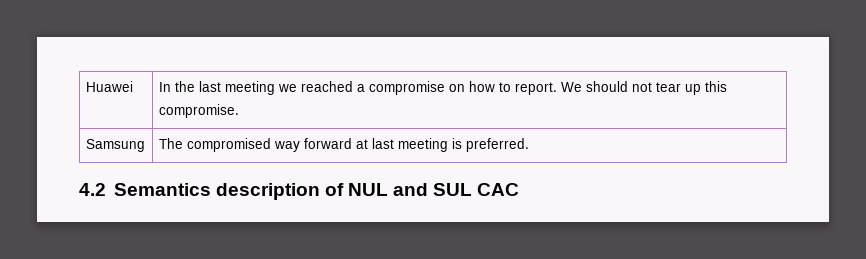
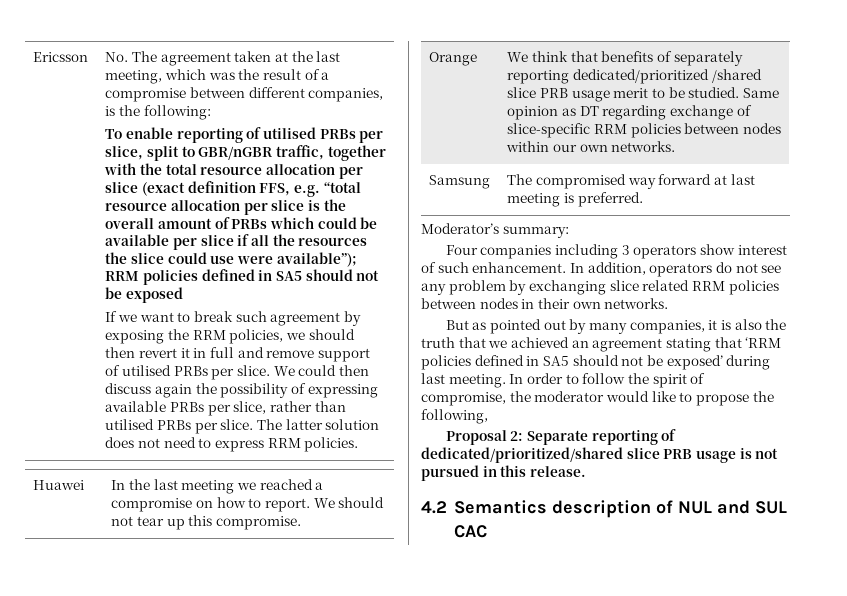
(85, 86) none -> [33,52,89,62] [105,51,341,66] [105,69,330,84] [105,87,384,102] [105,105,211,120] [105,127,384,143] [105,145,386,161] [104,163,363,179] [105,181,361,197] [105,199,346,215] [105,217,378,229] [105,234,368,250] [105,252,357,267] [105,269,380,285] [105,287,183,303] [105,311,361,326] [105,329,355,344] [105,347,370,362] [105,365,369,380] [105,383,378,398] [105,401,346,416] [105,419,380,434] [105,437,359,452] Ericsson | No. The agreement taken at the last meeting, which was the result of a compromise between different companies, is the following: // To enable reporting of utilised PRBs per slice, split to GBR/nGBR traffic, together with the total resource allocation per slice (exact definition FFS, e.g. “total resource allocation per slice is the overall amount of PRBs which could be available per slice if all the resources the slice could use were available”); RRM policies defined in SA5 should not be exposed // If we want to break such agreement by exposing the RRM policies, we should then revert it in full and remove support of utilised PRBs per slice. We could then discuss again the possibility of expressing available PRBs per slice, rather than utilised PRBs per slice. The latter solution does not need to express RRM policies. //
(239, 111) none -> [429,52,478,66] [507,51,743,66] [507,69,762,84] [507,87,779,102] [507,105,752,120] [507,123,781,138] [506,141,676,152] // Orange | We think that benefits of separately reporting dedicated/prioritized /shared slice PRB usage merit to be studied. Same opinion as DT regarding exchange of slice-specific RRM policies between nodes within our own networks.
(529, 145) none -> [421,223,569,238] [445,244,787,259] [421,262,782,277] [421,280,779,295] [421,298,669,309] [445,319,787,334] [421,337,782,352] [421,355,771,370] [421,373,706,388] [421,391,774,406] [421,409,488,424] [445,429,677,445] [421,447,779,463] [421,465,586,481] // Moderator’s summary: // Four companies including 3 operators show interest of such enhancement. In addition, operators do not see any problem by exchanging slice related RRM policies between nodes in their own networks. // But as pointed out by many companies, it is also the truth that we achieved an agreement stating that ‘RRM policies defined in SA5 should not be exposed’ during last meeting. In order to follow the spirit of compromise, the moderator would like to propose the following, // Proposal 2: Separate reporting of dedicated/prioritized/shared slice PRB usage is not pursued in this release.

